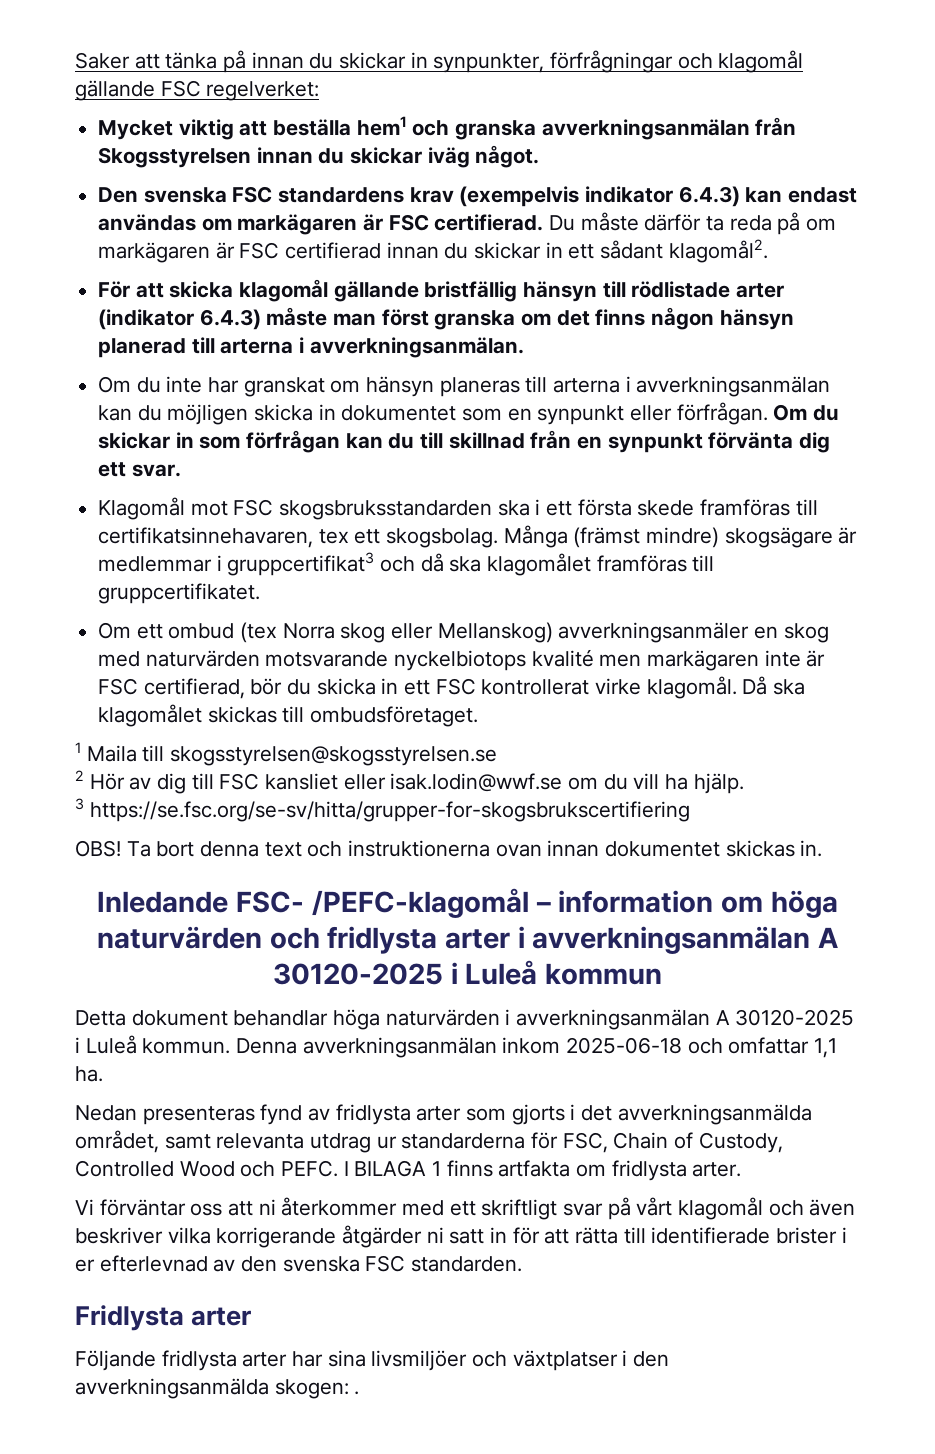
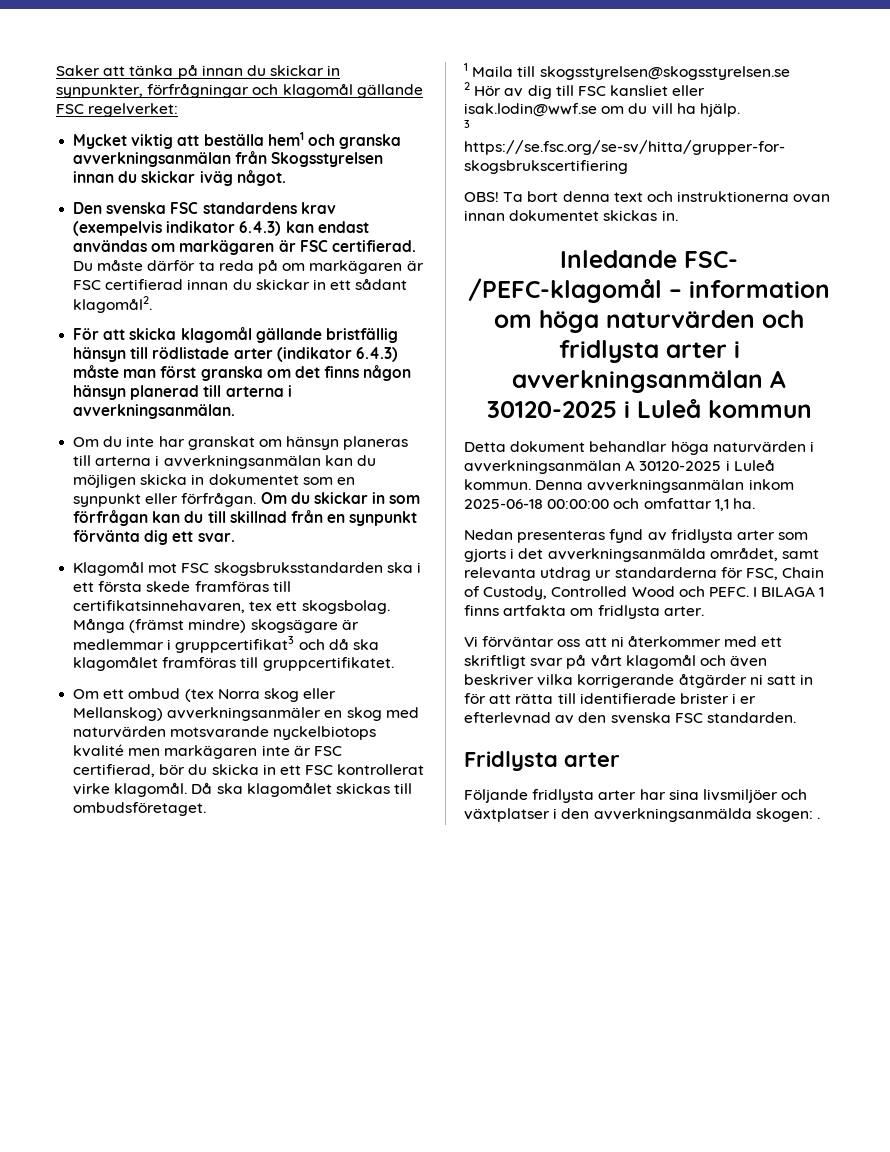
(683, 1045) none -> [547,499,610,509] 00:00:00

